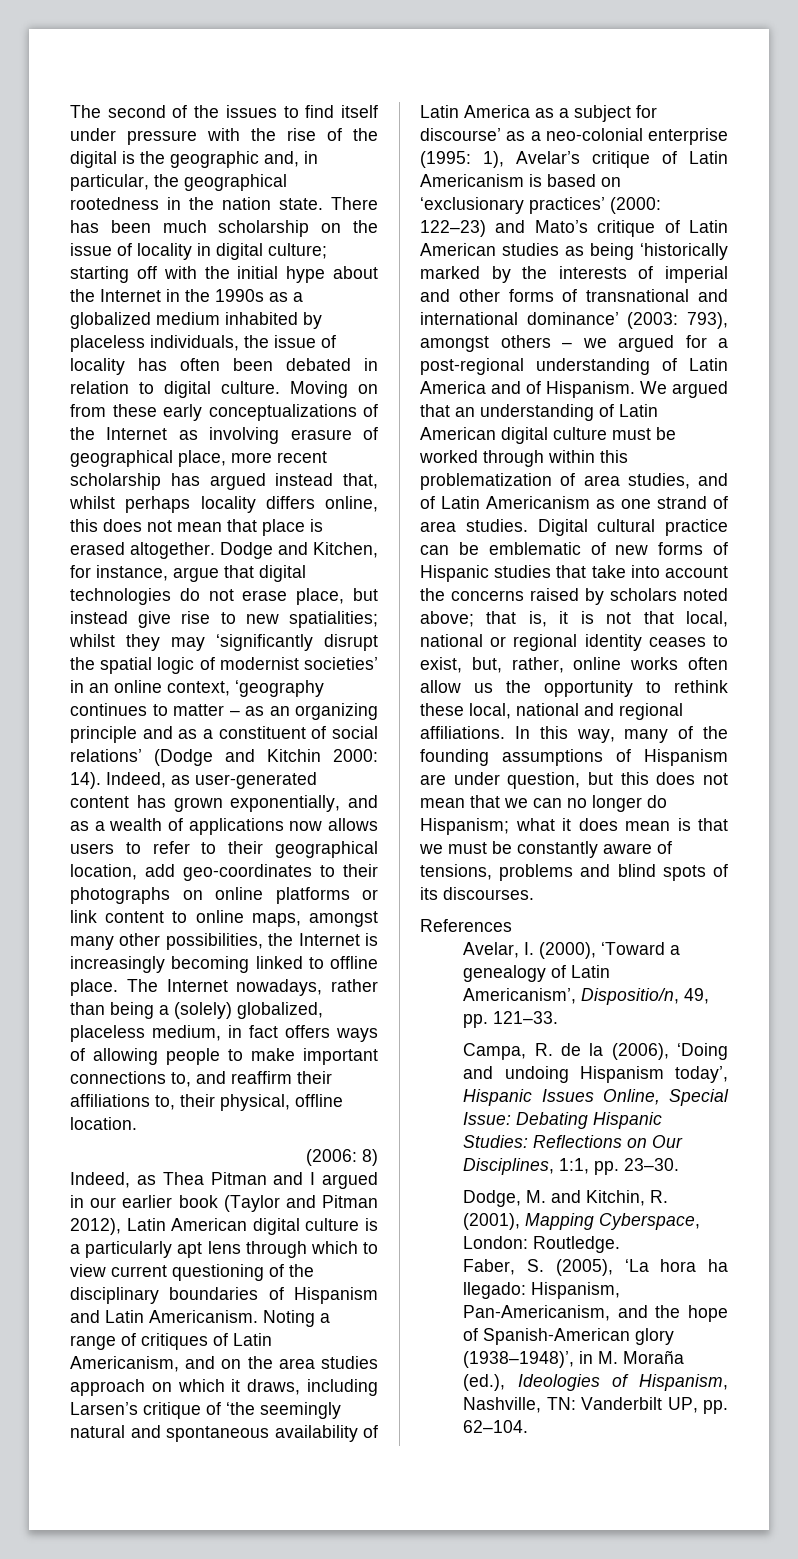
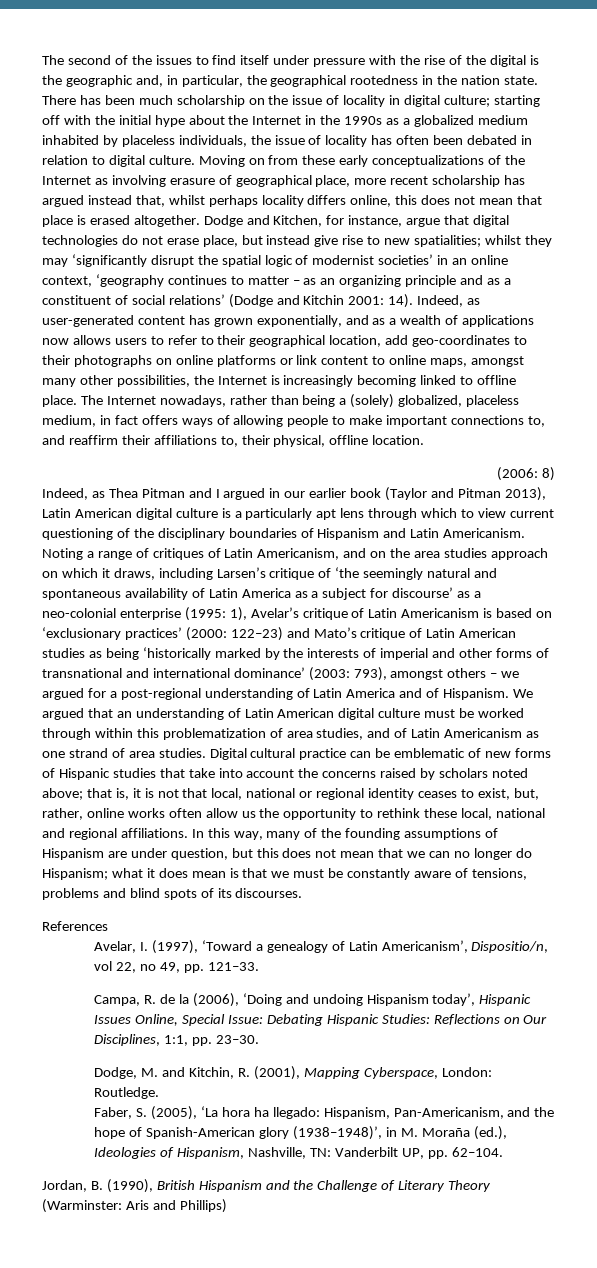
[333,749,378,762] 2000: -> [348,296,385,305] 2001:
[70,1218,121,1235] 2012), -> [504,487,546,501] 2013),
[539,942,597,959] (2000), -> [152,940,199,954] (1997),
(680, 996) none -> [94,961,157,973] vol 22, no
(529, 1426) none -> [42,1179,492,1193] [42,1199,227,1213] // Jordan, B. (1990), British Hispanism and the Challenge of Literary Theory (Warminster: Aris and Phillips)

